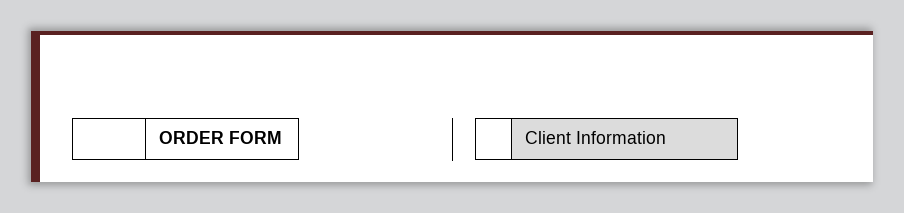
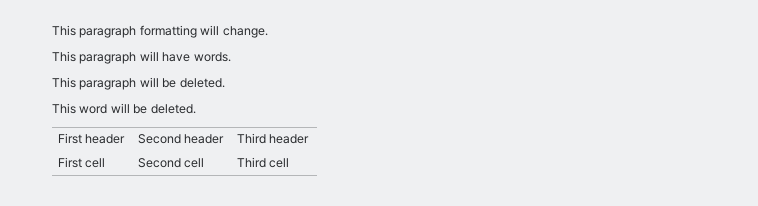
[158,131,282,144] [524,131,666,144] | ORDER FORM // | Client Information -> [52,25,268,38] [52,51,231,64] [52,77,225,90] [52,103,196,114] [57,133,126,144] [137,134,225,144] [236,133,310,144] [57,157,106,168] [137,158,205,168] [236,157,290,168] This paragraph formatting will change. // This paragraph will have words. // This paragraph will be deleted. // This word will be deleted. // First header | Second header | Third header // First cell | Second cell | Third cell

